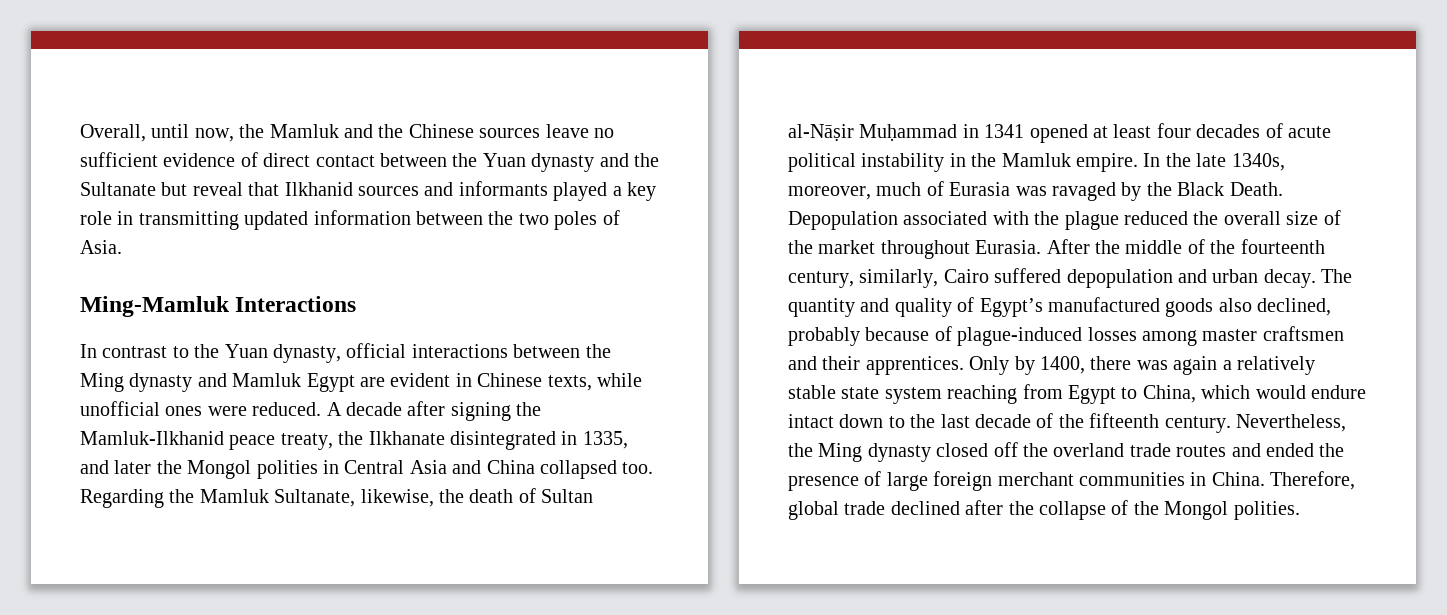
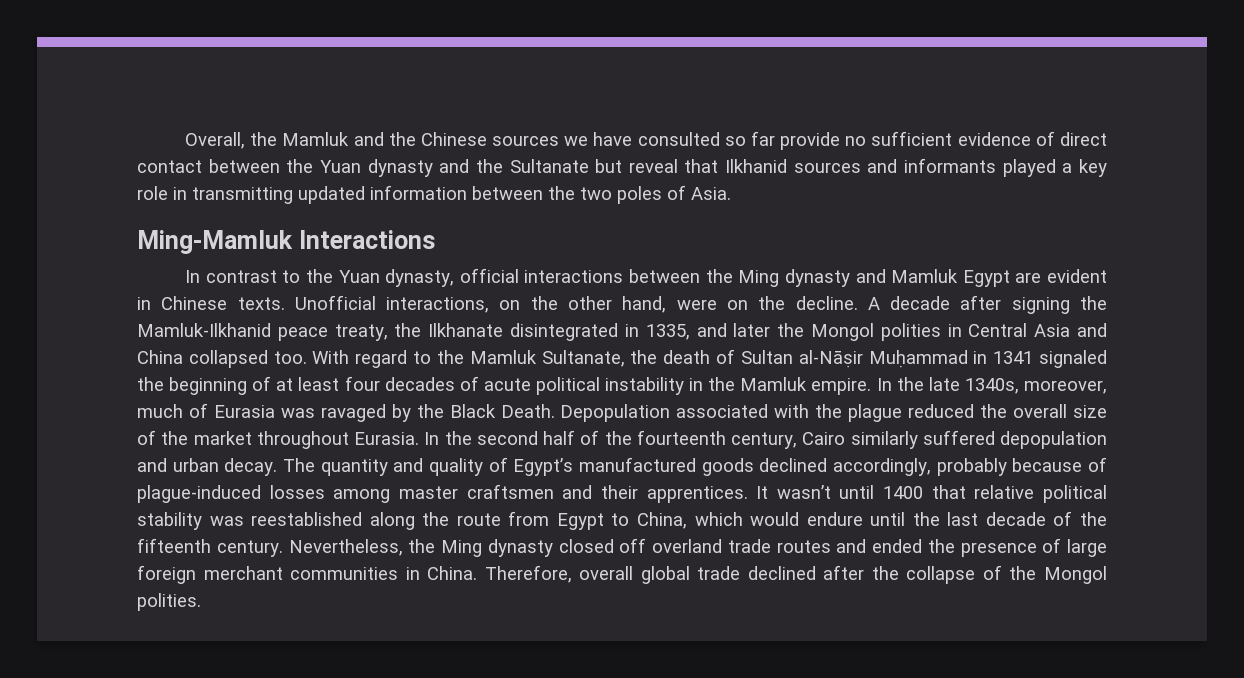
[151,124,234,142] until now, -> (246, 140) none
[545,124,589,138] leave -> [564,131,841,150] we have consulted so far provide
[547,373,642,391] [80,401,322,416] texts, while unofficial ones were reduced. -> [237,295,858,313] texts. Unofficial interactions, on the other hand, were on the decline.
[80,489,164,508] Regarding -> [312,350,432,368] With regard to
[360,489,434,507] likewise, -> (625, 358) none
[1029,124,1088,143] opened -> [1039,350,1108,368] [137,376,272,395] signaled the beginning of
[1046,239,1183,254] After the middle -> [424,430,575,445] In the second half
[859,269,989,288] similarly, Cairo -> [802,431,918,449] Cairo similarly
[1218,298,1332,316] also declined, -> [759,458,931,476] declined accordingly,
[969,356,1315,375] [788,385,1018,404] Only by 1400, there was again a relatively stable state system reaching -> [756,485,1107,503] [137,512,501,530] It wasn’t until 1400 that relative political stability was reestablished along the route
[788,414,905,428] intact down to -> [870,512,906,526] until
[1023,443,1048,457] the -> (647, 545) none
(1356, 480) none -> [579,566,634,580] overall

